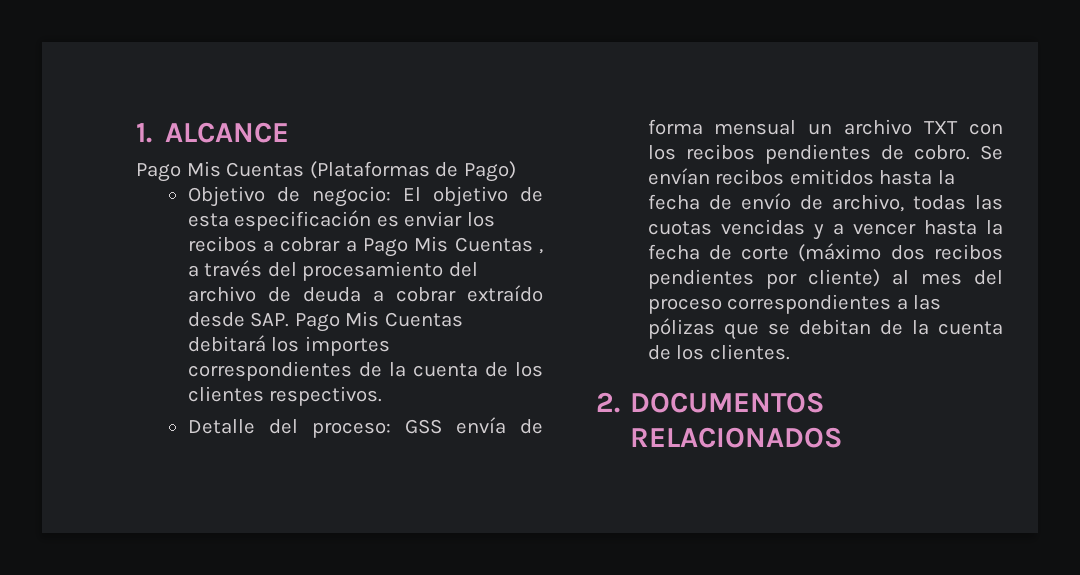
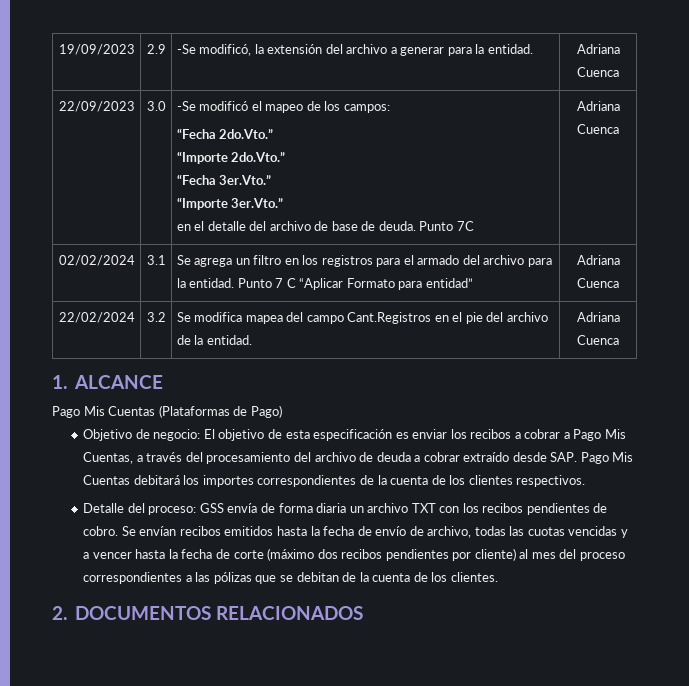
(136, 133) none -> [58,44,135,55] [146,44,166,54] [176,44,533,56] [576,44,620,54] [577,67,619,77] [58,101,135,112] [146,101,166,111] [176,101,390,113] [176,128,274,139] [176,151,286,164] [176,174,272,185] [176,197,284,210] [176,221,474,231] [576,101,620,111] [577,124,619,134] [58,255,135,266] [146,255,166,265] [176,255,552,267] [176,278,473,290] [576,255,620,265] [577,278,619,288] [58,312,135,323] [146,312,166,322] [176,312,548,324] [176,335,252,345] [576,312,620,322] [577,335,619,345] 19/09/2023 | 2.9 | -Se modificó, la extensión del archivo a generar para la entidad. | Adriana Cuenca // 22/09/2023 | 3.0 | -Se modificó el mapeo de los campos: // “Fecha 2do.Vto.” // “Importe 2do.Vto.” // “Fecha 3er.Vto.” // “Importe 3er.Vto.” // en el detalle del archivo de base de deuda. Punto 7C | Adriana Cuenca // 02/02/2024 | 3.1 | Se agrega un filtro en los registros para el armado del archivo para la entidad. Punto 7 C “Aplicar Formato para entidad” | Adriana Cuenca // 22/02/2024 | 3.2 | Se modifica mapea del campo Cant.Registros en el pie del archivo de la entidad. | Adriana Cuenca //
[454,237,543,254] Cuentas , -> [83,452,134,464] Cuentas,
[714,120,797,135] mensual -> [316,503,347,513] diaria

